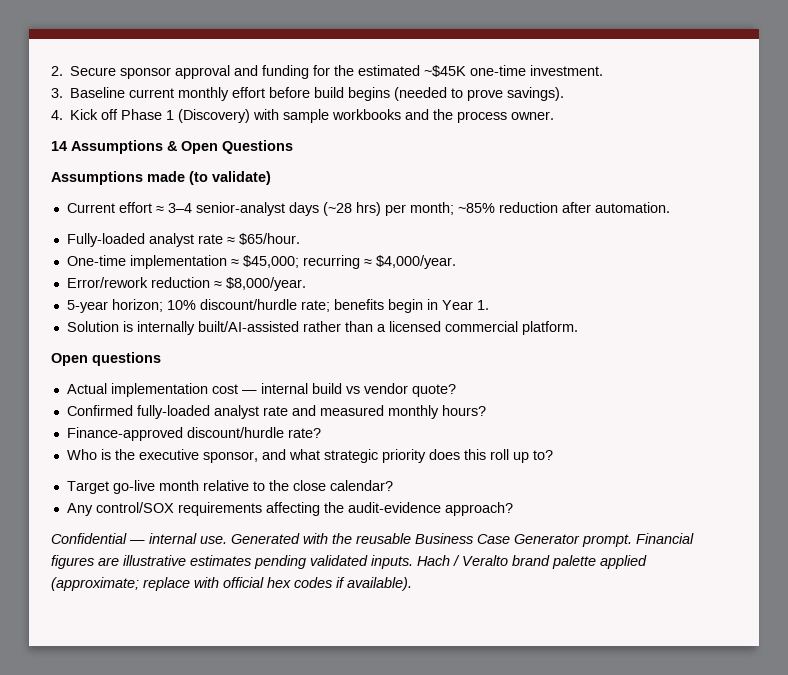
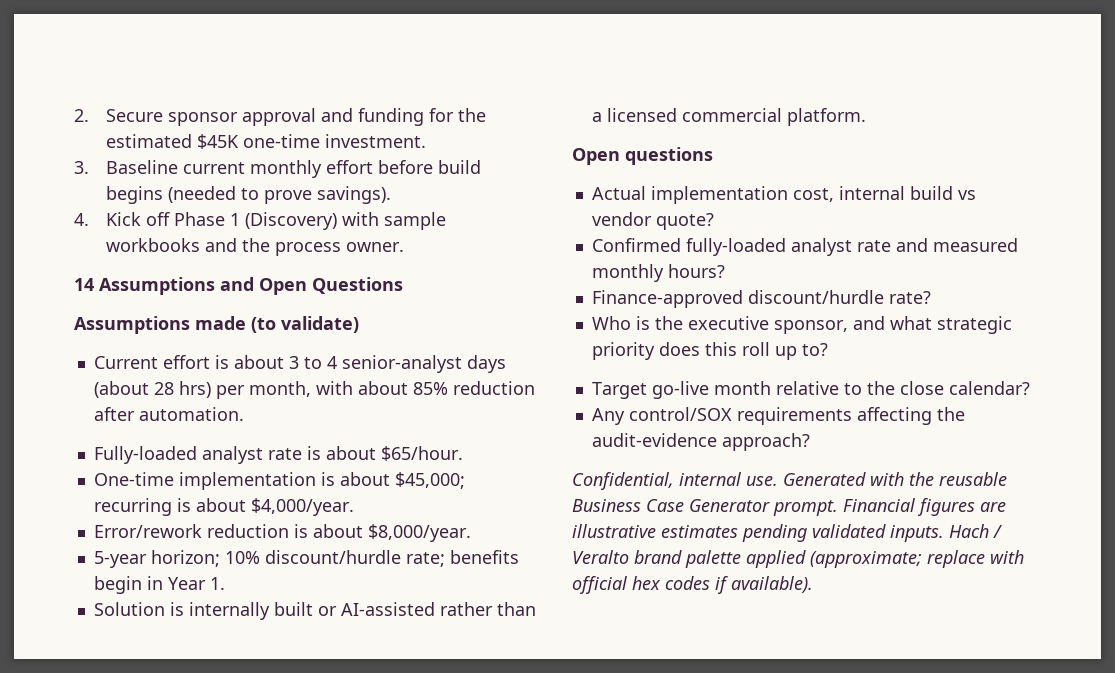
[424,65,467,77] ~$45K -> [197,134,240,149] $45K
[167,141,178,151] & -> [220,277,254,291] and
[155,202,495,216] ≈ 3–4 senior-analyst days (~28 hrs) per month; ~85% -> [214,355,506,373] [93,381,448,399] is about 3 to 4 senior-analyst days (about 28 hrs) per month, with about 85%
[226,237,235,244] ≈ -> [306,446,376,460] is about
[230,255,372,269] ≈ $45,000; recurring ≈ -> [320,472,465,489] [93,498,246,516] is about $45,000; recurring is about
[213,281,222,288] ≈ -> [293,524,363,538] is about
[197,321,299,332] built/AI-assisted -> [273,602,435,616] built or AI-assisted
[211,384,257,394] cost — -> [792,188,834,202] cost,
[51,533,145,544] Confidential — -> [572,472,674,490] Confidential,

